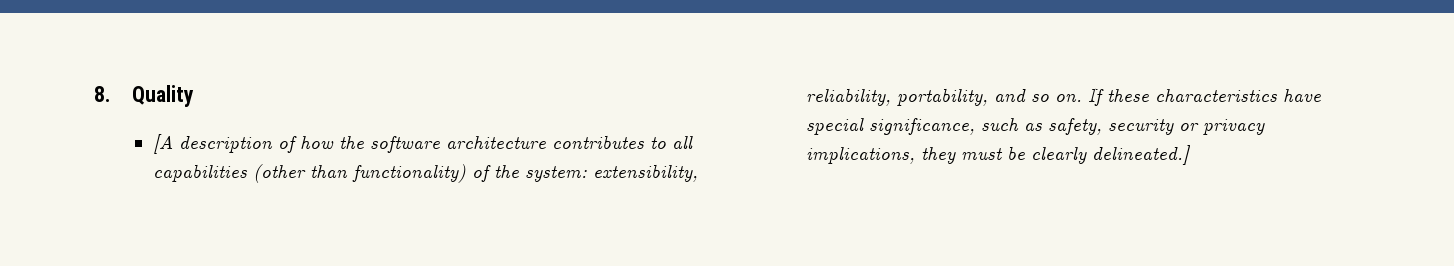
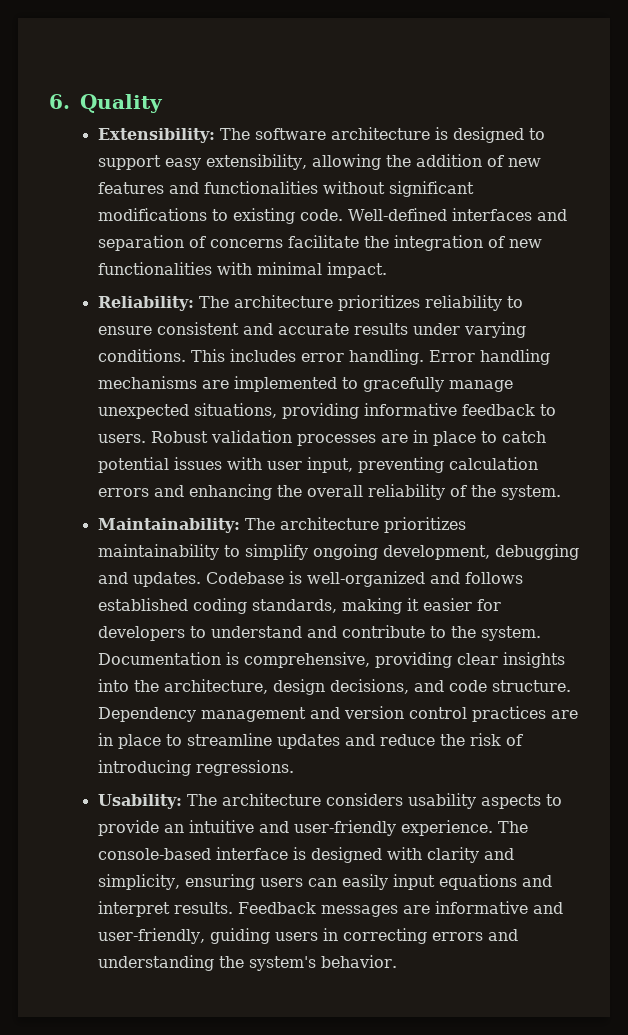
[94,86,110,102] 8. -> [49,94,70,109] 6.
[152,134,693,154] [152,164,698,183] [805,88,1321,106] [805,118,1265,135] [805,145,1191,165] [A description of how the software architecture contributes to all capabilities (other than functionality) of the system: extensibility, reliability, portability, and so on. If these characteristics have special significance, such as safety, security or privacy implications, they must be clearly delineated.] -> [97,127,545,143] [97,154,541,170] [97,181,474,197] [97,208,567,224] [97,235,542,251] [97,262,387,278] [97,295,523,311] [97,322,526,338] [97,349,550,365] [97,376,513,392] [97,403,556,419] [97,430,546,446] [97,457,538,473] [97,484,561,500] [97,517,466,533] [97,544,579,560] [97,571,523,587] [97,598,501,614] [97,625,541,641] [97,652,565,668] [97,679,571,695] [97,706,578,722] [97,733,523,749] [97,760,294,776] [97,793,562,809] [97,820,528,836] [97,847,514,863] [97,874,552,890] [97,901,563,917] [97,928,518,944] [97,955,397,971] Extensibility: The software architecture is designed to support easy extensibility, allowing the addition of new features and functionalities without significant modifications to existing code. Well-defined interfaces and separation of concerns facilitate the integration of new functionalities with minimal impact. // Reliability: The architecture prioritizes reliability to ensure consistent and accurate results under varying conditions. This includes error handling. Error handling mechanisms are implemented to gracefully manage unexpected situations, providing informative feedback to users. Robust validation processes are in place to catch potential issues with user input, preventing calculation errors and enhancing the overall reliability of the system. // Maintainability: The architecture prioritizes maintainability to simplify ongoing development, debugging and updates. Codebase is well-organized and follows established coding standards, making it easier for developers to understand and contribute to the system. Documentation is comprehensive, providing clear insights into the architecture, design decisions, and code structure. Dependency management and version control practices are in place to streamline updates and reduce the risk of introducing regressions. // Usability: The architecture considers usability aspects to provide an intuitive and user-friendly experience. The console-based interface is designed with clarity and simplicity, ensuring users can easily input equations and interpret results. Feedback messages are informative and user-friendly, guiding users in correcting errors and understanding the system's behavior.

